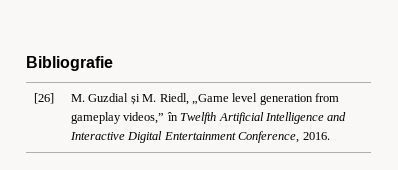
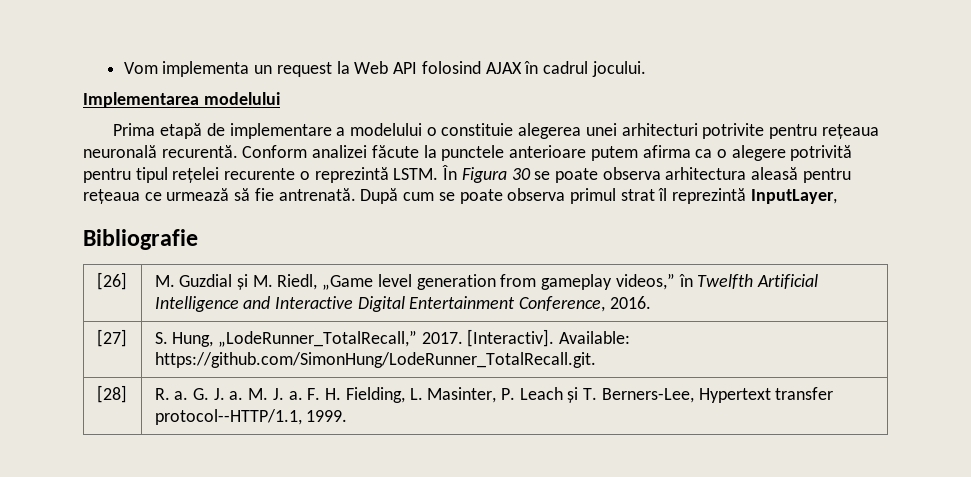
(26, 63) none -> [123,61,646,77] [83,92,280,108] [113,123,879,139] [83,145,853,161] [83,165,851,183] [83,188,837,204] Vom implementa un request la Web API folosind AJAX în cadrul jocului. // Implementarea modelului // Prima etapă de implementare a modelului o constituie alegerea unei arhitecturi potrivite pentru rețeaua neuronală recurentă. Conform analizei făcute la punctele anterioare putem afirma ca o alegere potrivită pentru tipul rețelei recurente o reprezintă LSTM. În Figura 30 se poate observa arhitectura aleasă pentru rețeaua ce urmează să fie antrenată. După cum se poate observa primul strat îl reprezintă InputLayer, //
(330, 136) none -> [96,329,127,347] [154,329,631,347] [154,352,596,368] [96,385,127,403] [154,387,834,403] [154,409,348,425] // [27] | S. Hung, „LodeRunner_TotalRecall,” 2017. [Interactiv]. Available: https://github.com/SimonHung/LodeRunner_TotalRecall.git. // [28] | R. a. G. J. a. M. J. a. F. H. Fielding, L. Masinter, P. Leach și T. Berners-Lee, Hypertext transfer protocol--HTTP/1.1, 1999.

